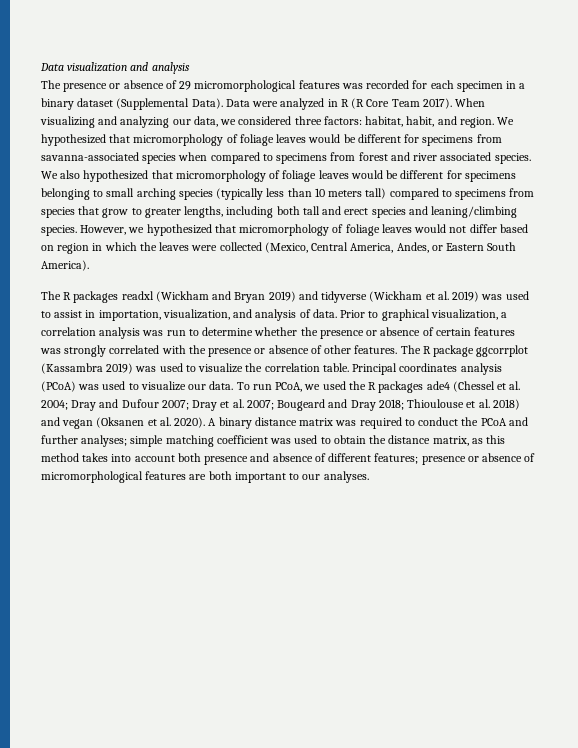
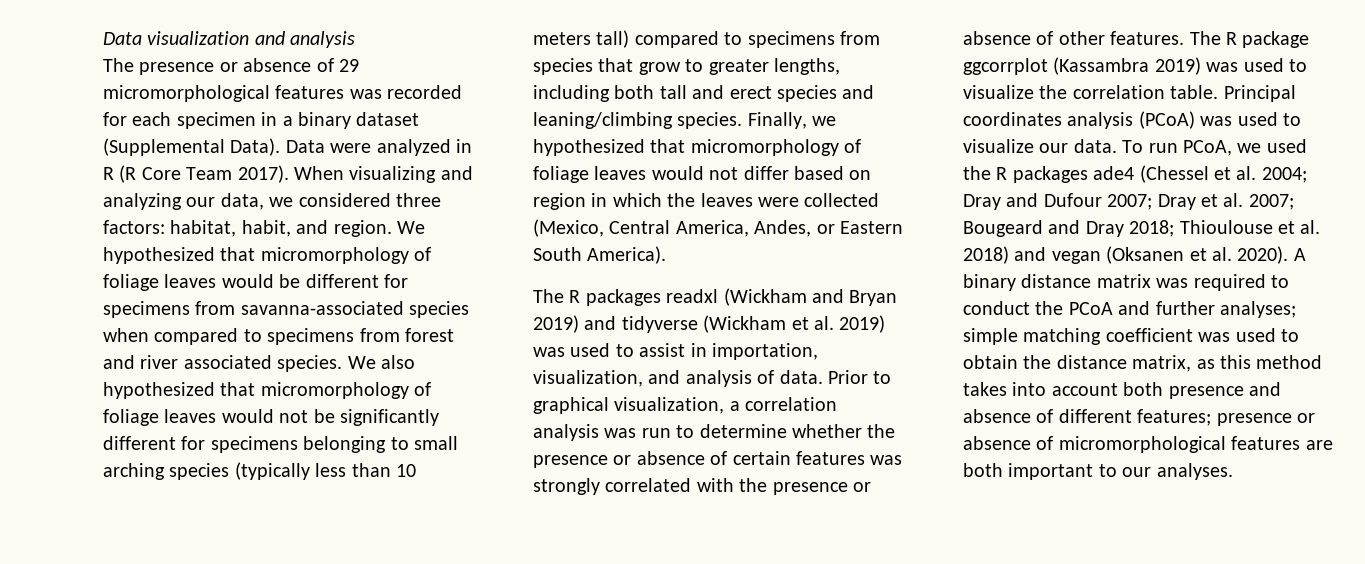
[386,170,399,179] be -> [279,409,439,426] not be significantly
[80,225,127,235] However, -> [747,112,807,129] Finally,

